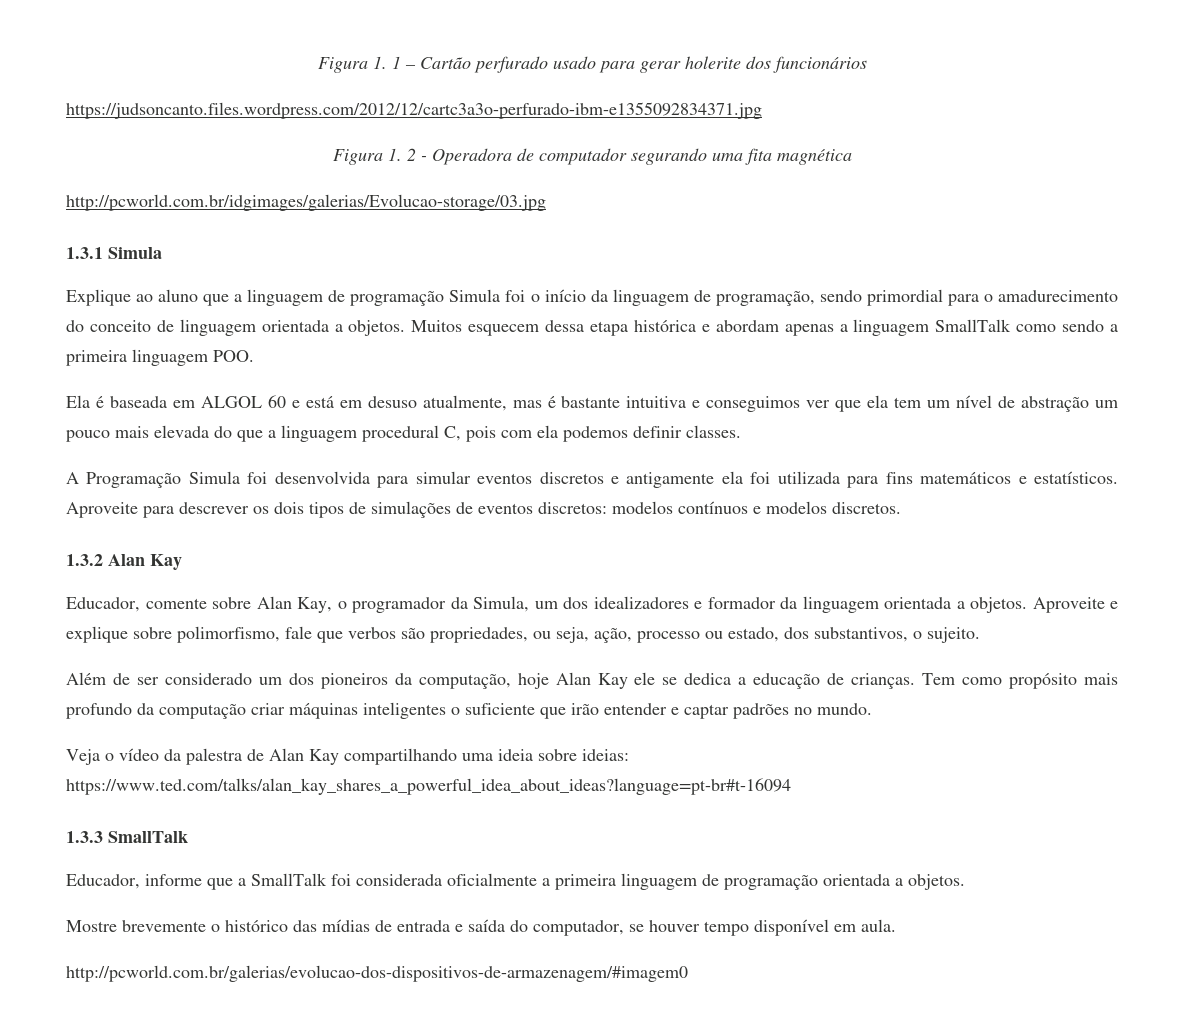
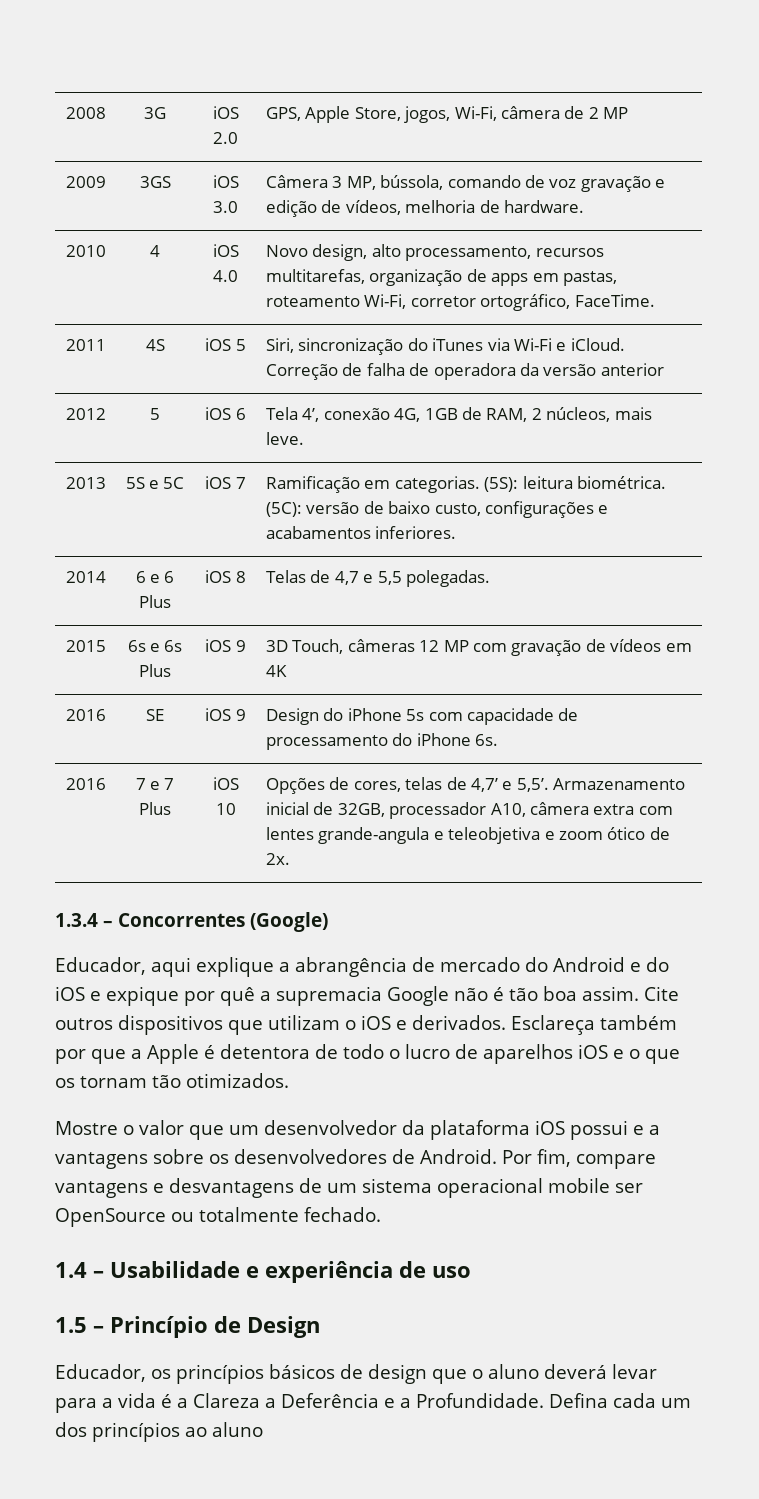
[317,56,867,73] [66,102,762,119] [332,148,852,165] [66,194,546,211] [66,247,162,259] [66,289,1118,306] [66,319,1118,336] [66,349,254,366] [66,395,1119,412] [66,425,741,442] [66,471,1119,488] [66,501,901,518] [66,554,182,570] [66,596,1118,613] [66,626,980,643] [66,672,1119,689] [66,702,872,719] [66,748,629,765] [66,778,791,795] [66,831,188,843] [66,873,965,890] [66,919,896,936] [66,965,688,982] Figura 1. 1 – Cartão perfurado usado para gerar holerite dos funcionários // https://judsoncanto.files.wordpress.com/2012/12/cartc3a3o-perfurado-ibm-e1355092834371.jpg // Figura 1. 2 - Operadora de computador segurando uma fita magnética // http://pcworld.com.br/idgimages/galerias/Evolucao-storage/03.jpg // 1.3.1 Simula // Explique ao aluno que a linguagem de programação Simula foi o início da linguagem de programação, sendo primordial para o amadurecimento do conceito de linguagem orientada a objetos. Muitos esquecem dessa etapa histórica e abordam apenas a linguagem SmallTalk como sendo a primeira linguagem POO. // Ela é baseada em ALGOL 60 e está em desuso atualmente, mas é bastante intuitiva e conseguimos ver que ela tem um nível de abstração um pouco mais elevada do que a linguagem procedural C, pois com ela podemos definir classes. // A Programação Simula foi desenvolvida para simular eventos discretos e antigamente ela foi utilizada para fins matemáticos e estatísticos. Aproveite para descrever os dois tipos de simulações de eventos discretos: modelos contínuos e modelos discretos. // 1.3.2 Alan Kay // Educador, comente sobre Alan Kay, o programador da Simula, um dos idealizadores e formador da linguagem orientada a objetos. Aproveite e explique sobre polimorfismo, fale que verbos são propriedades, ou seja, ação, processo ou estado, dos substantivos, o sujeito. // Além de ser considerado um dos pioneiros da computação, hoje Alan Kay ele se dedica a educação de crianças. Tem como propósito mais profundo da computação criar máquinas inteligentes o suficiente que irão entender e captar padrões no mundo. // Veja o vídeo da palestra de Alan Kay compartilhando uma ideia sobre ideias: https://www.ted.com/talks/alan_kay_shares_a_powerful_idea_about_ideas?language=pt-br#t-16094 // 1.3.3 SmallTalk // Educador, informe que a SmallTalk foi considerada oficialmente a primeira linguagem de programação orientada a objetos. // Mostre brevemente o histórico das mídias de entrada e saída do computador, se houver tempo disponível em aula. // http://pcworld.com.br/galerias/evolucao-dos-dispositivos-de-armazenagem/#imagem0 -> [65,107,106,119] [144,107,166,119] [212,106,239,119] [213,132,238,144] [265,106,629,123] [65,176,106,188] [139,176,171,188] [212,175,239,188] [213,201,238,213] [265,175,666,192] [265,200,585,217] [65,245,106,257] [150,245,160,257] [212,244,239,257] [213,270,238,282] [265,244,604,261] [265,269,618,286] [265,294,655,311] [65,339,106,351] [145,339,165,351] [205,338,246,351] [265,338,625,355] [265,363,664,380] [65,408,106,420] [150,408,160,420] [205,407,246,420] [265,407,652,422] [265,432,304,445] [65,477,106,489] [125,477,185,489] [205,476,246,489] [265,476,667,493] [265,501,609,518] [265,526,457,539] [65,571,106,583] [135,571,175,583] [139,595,171,608] [205,570,246,583] [265,570,491,587] [65,640,106,652] [127,640,183,652] [139,664,171,677] [205,639,246,652] [265,639,692,656] [265,665,287,677] [65,709,106,721] [146,709,164,721] [205,708,246,721] [265,708,579,725] [265,733,499,750] [65,778,106,790] [135,778,175,790] [139,802,171,815] [212,777,239,790] [215,803,236,815] [265,777,686,794] [265,802,673,819] [265,827,670,844] [265,853,290,865] [55,912,328,932] [55,957,669,977] [55,986,679,1006] [55,1015,677,1035] [55,1044,680,1064] [55,1073,289,1088] [55,1120,660,1140] [55,1149,656,1169] [55,1178,643,1198] [55,1207,381,1227] [55,1261,471,1283] [55,1316,320,1338] [55,1364,657,1384] [55,1393,691,1413] [55,1422,263,1442] 2008 | 3G | iOS 2.0 | GPS, Apple Store, jogos, Wi-Fi, câmera de 2 MP // 2009 | 3GS | iOS 3.0 | Câmera 3 MP, bússola, comando de voz gravação e edição de vídeos, melhoria de hardware. // 2010 | 4 | iOS 4.0 | Novo design, alto processamento, recursos multitarefas, organização de apps em pastas, roteamento Wi-Fi, corretor ortográfico, FaceTime. // 2011 | 4S | iOS 5 | Siri, sincronização do iTunes via Wi-Fi e iCloud. Correção de falha de operadora da versão anterior // 2012 | 5 | iOS 6 | Tela 4’, conexão 4G, 1GB de RAM, 2 núcleos, mais leve. // 2013 | 5S e 5C | iOS 7 | Ramificação em categorias. (5S): leitura biométrica. (5C): versão de baixo custo, configurações e acabamentos inferiores. // 2014 | 6 e 6 Plus | iOS 8 | Telas de 4,7 e 5,5 polegadas. // 2015 | 6s e 6s Plus | iOS 9 | 3D Touch, câmeras 12 MP com gravação de vídeos em 4K // 2016 | SE | iOS 9 | Design do iPhone 5s com capacidade de processamento do iPhone 6s. // 2016 | 7 e 7 Plus | iOS 10 | Opções de cores, telas de 4,7’ e 5,5’. Armazenamento inicial de 32GB, processador A10, câmera extra com lentes grande-angula e teleobjetiva e zoom ótico de 2x. // 1.3.4 – Concorrentes (Google) // Educador, aqui explique a abrangência de mercado do Android e do iOS e expique por quê a supremacia Google não é tão boa assim. Cite outros dispositivos que utilizam o iOS e derivados. Esclareça também por que a Apple é detentora de todo o lucro de aparelhos iOS e o que os tornam tão otimizados. // Mostre o valor que um desenvolvedor da plataforma iOS possui e a vantagens sobre os desenvolvedores de Android. Por fim, compare vantagens e desvantagens de um sistema operacional mobile ser OpenSource ou totalmente fechado. // 1.4 – Usabilidade e experiência de uso // 1.5 – Princípio de Design // Educador, os princípios básicos de design que o aluno deverá levar para a vida é a Clareza a Deferência e a Profundidade. Defina cada um dos princípios ao aluno

